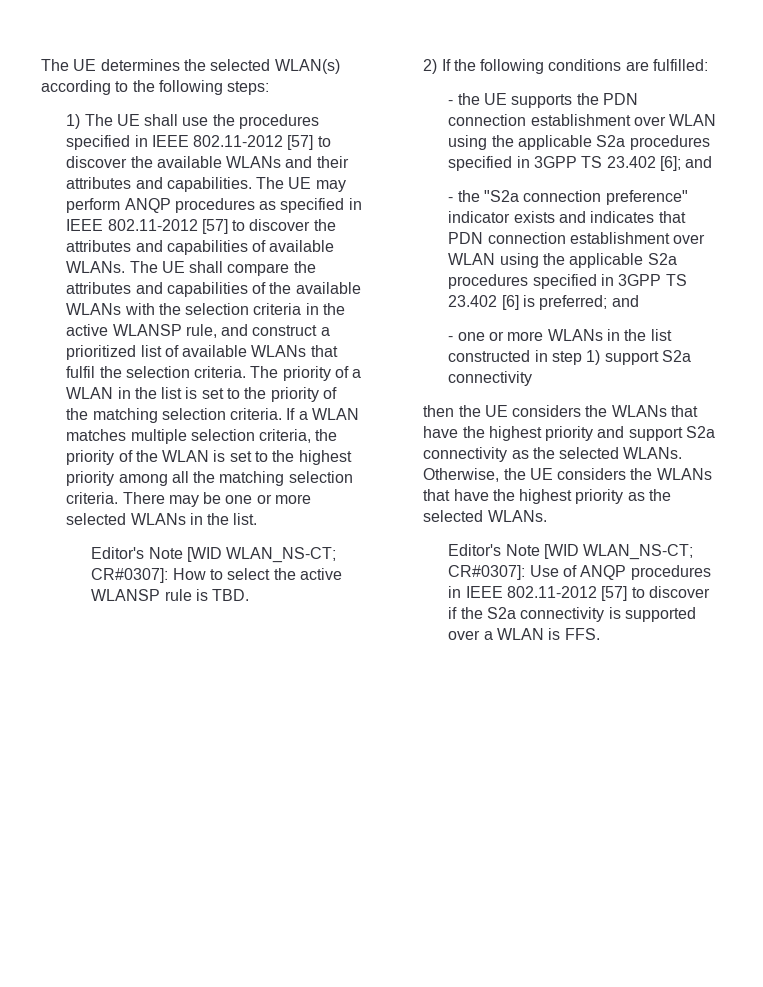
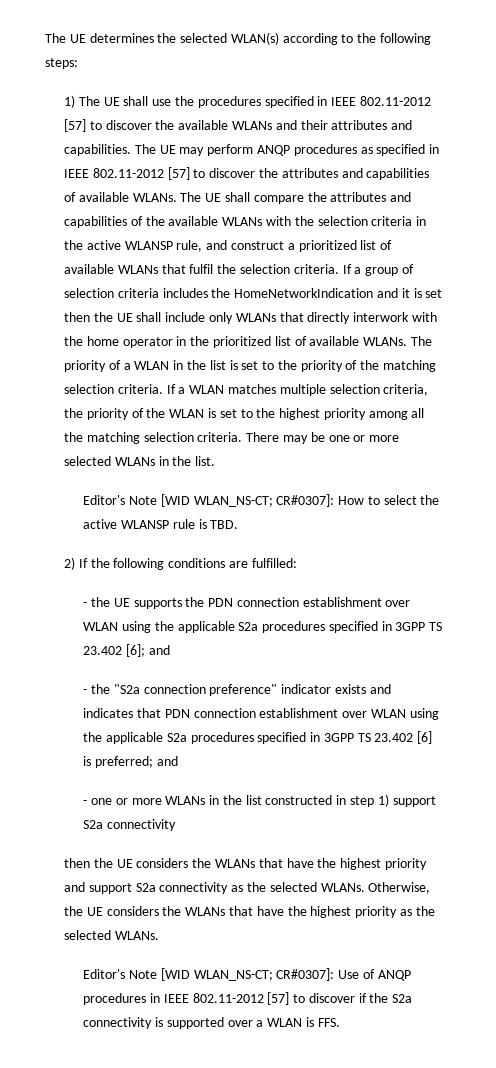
(247, 372) none -> [342,264,414,276] [64,288,443,298] [64,312,437,324] [64,336,408,348] If a group of selection criteria includes the HomeNetworkIndication and it is set then the UE shall include only WLANs that directly interwork with the home operator in the prioritized list of available WLANs.

